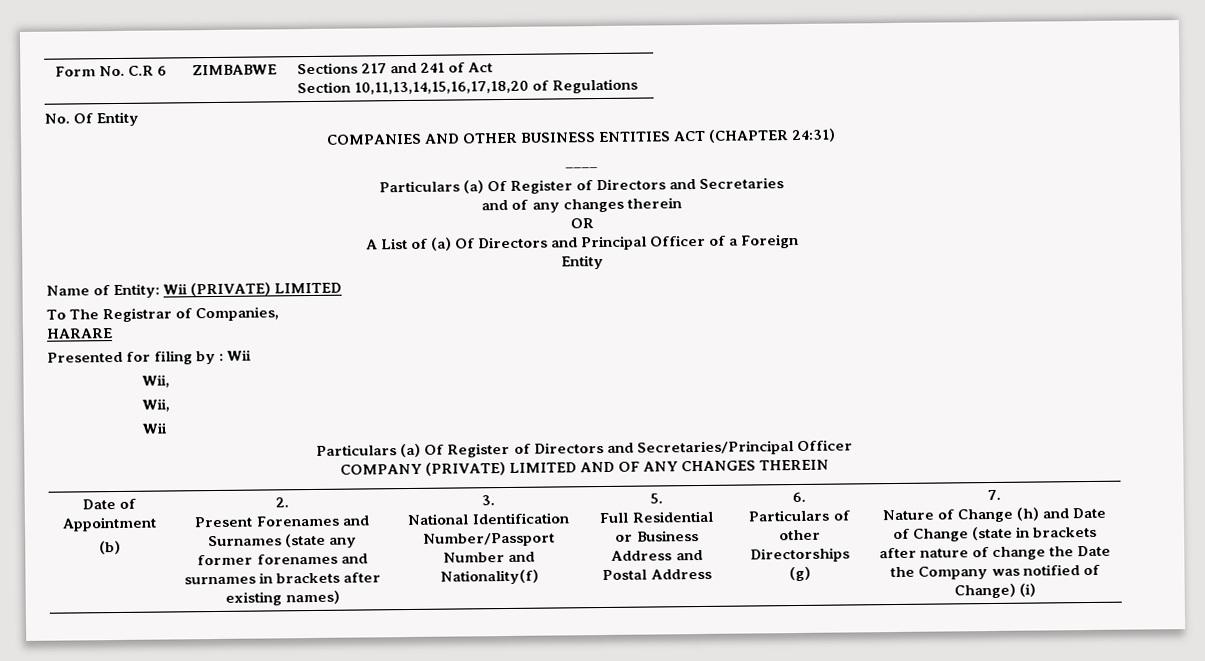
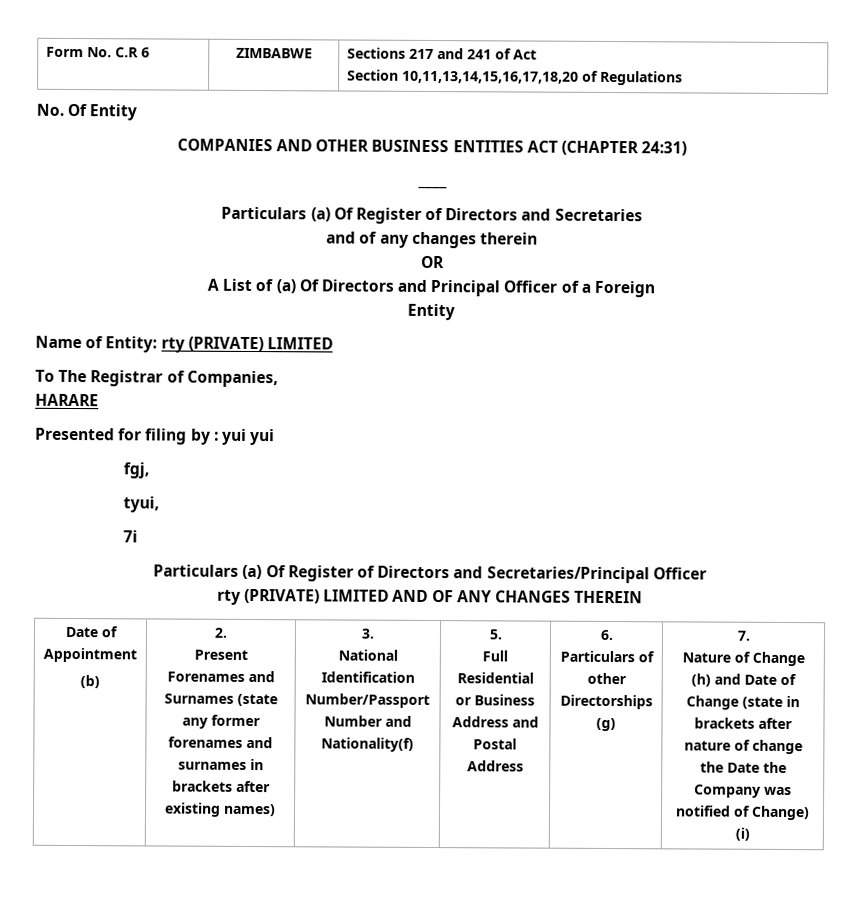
[163,283,189,295] Wii -> [160,337,185,353] rty
[227,349,253,361] [141,374,170,388] [141,398,170,412] [141,422,168,434] Wii // Wii, // Wii, // Wii -> [221,428,276,446] [122,462,149,479] [122,496,159,513] [122,530,138,543] yui yui // fgj, // tyui, // 7i
[339,463,422,475] COMPANY -> [216,589,241,605] rty

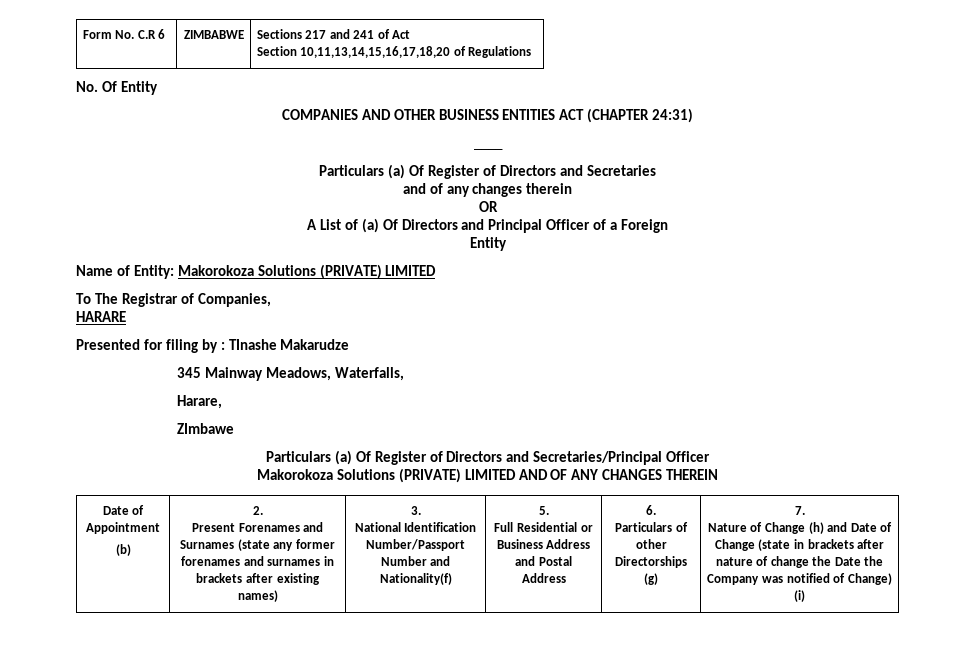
[160,337,185,353] rty -> [177,265,316,276] Makorokoza Solutions
[221,428,276,446] [122,462,149,479] [122,496,159,513] [122,530,138,543] yui yui // fgj, // tyui, // 7i -> [228,339,350,350] [176,367,404,381] [176,395,222,409] [176,423,234,434] TInashe Makarudze // 345 Mainway Meadows, Waterfalls, // Harare, // ZImbawe
[216,589,241,605] rty -> [256,469,395,480] Makorokoza Solutions

